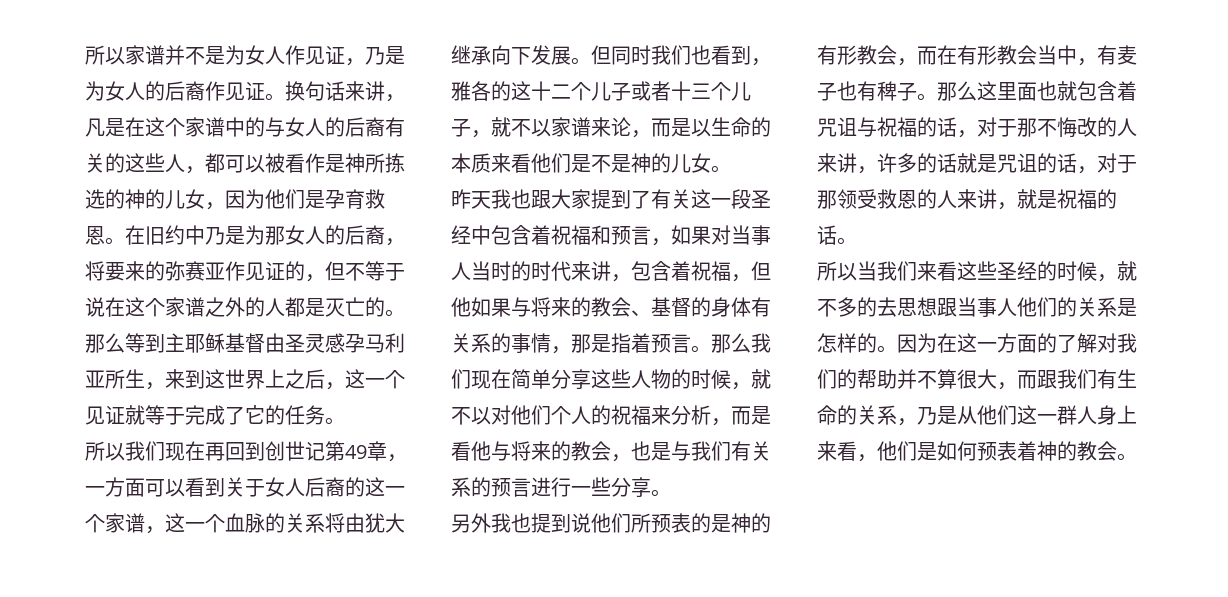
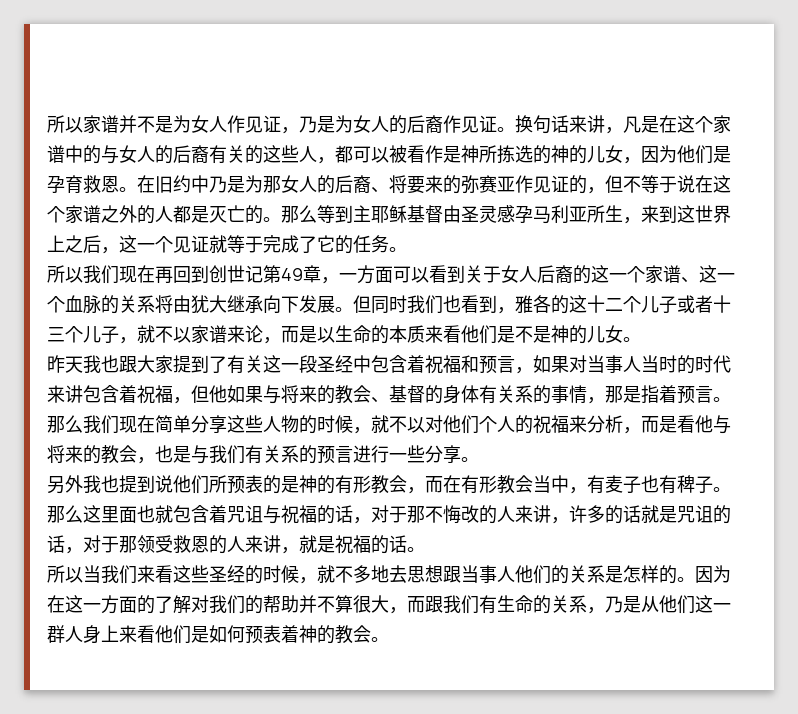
[385,238,405,246] ， -> [371,187,389,193] 、
[145,526,165,534] ， -> [681,277,699,283] 、
[611,274,631,282] ， -> (83, 394) none
[857,297,877,317] 的 -> [371,565,389,583] 地
[857,454,877,462] ， -> (155, 634) none

